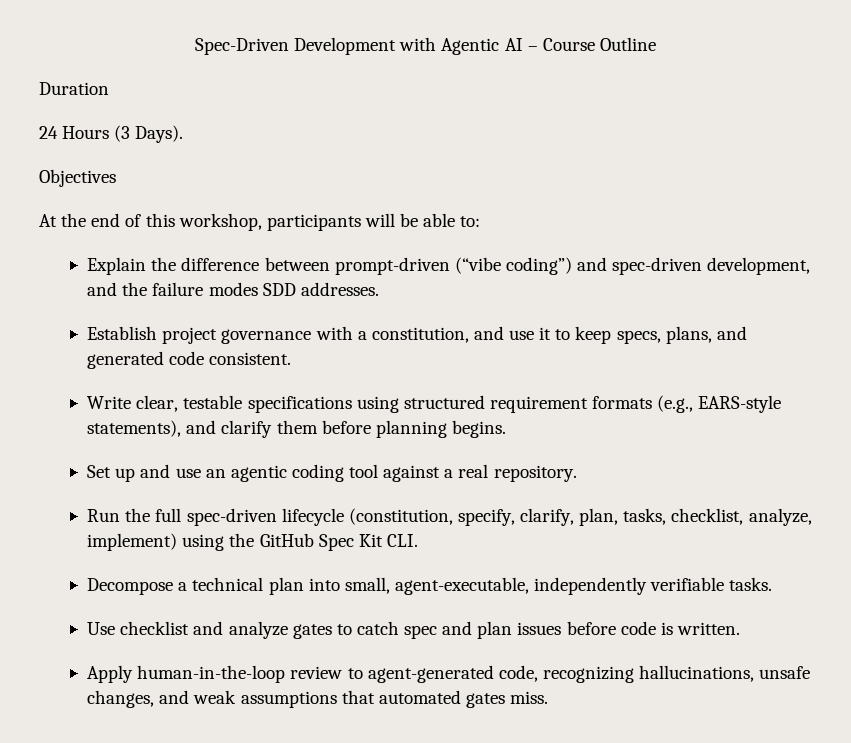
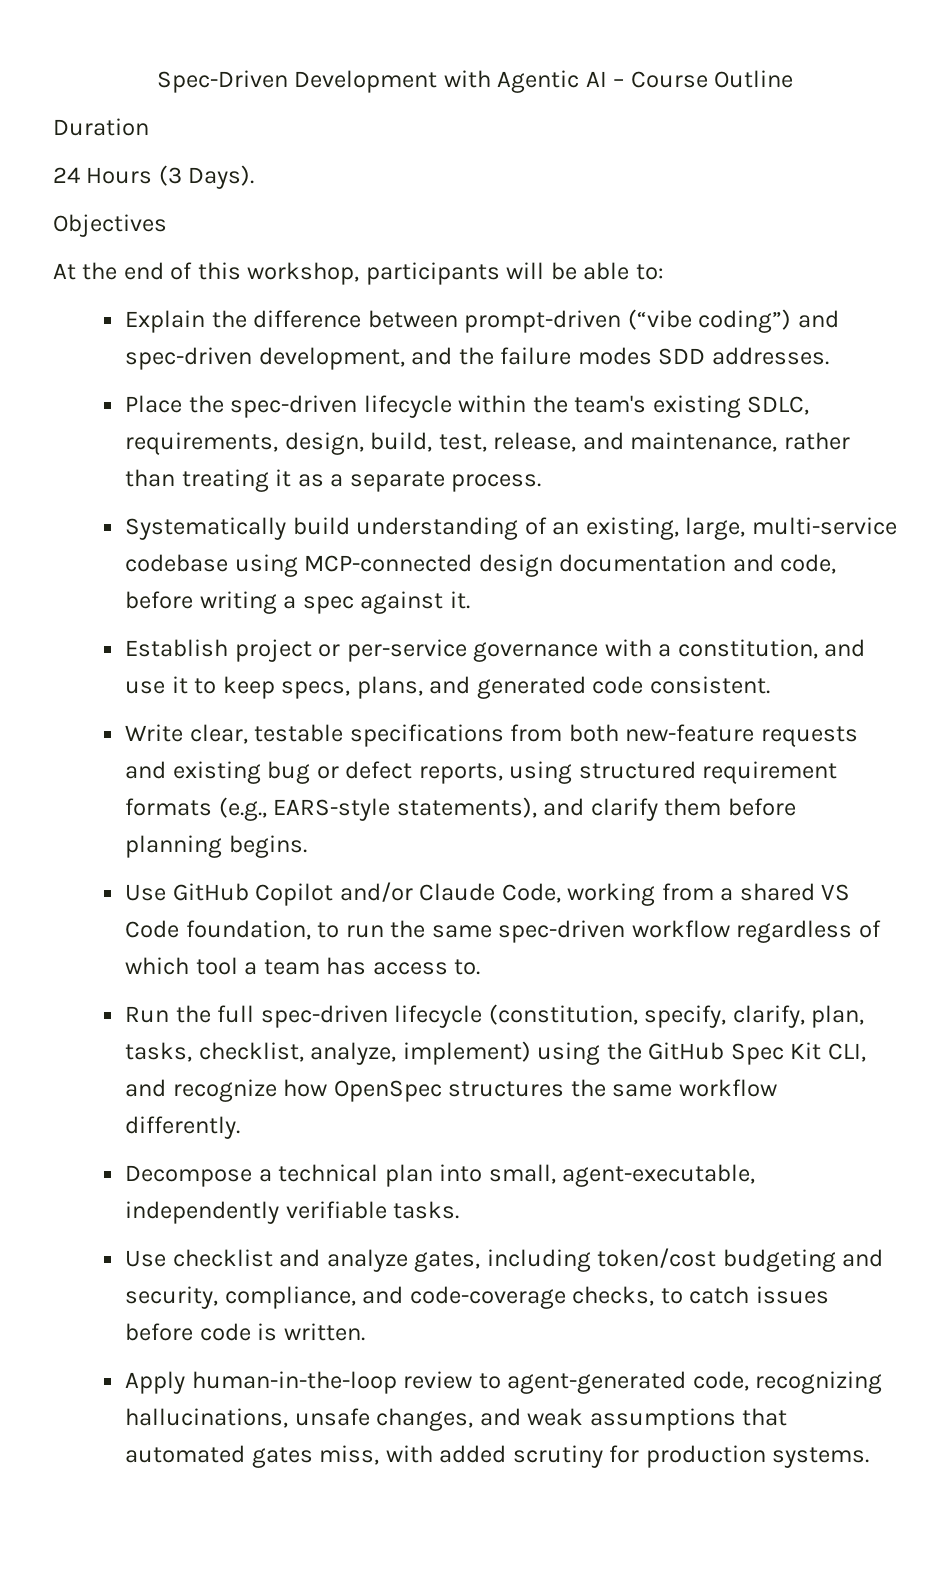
(379, 289) none -> [125,395,810,418] [125,432,850,455] [125,469,542,492] [125,517,897,540] [125,554,837,577] [125,591,470,614] // Place the spec-driven lifecycle within the team's existing SDLC, requirements, design, build, test, release, and maintenance, rather than treating it as a separate process. // Systematically build understanding of an existing, large, multi-service codebase using MCP-connected design documentation and code, before writing a spec against it.
(218, 335) none -> [318,639,467,662] or per-service
(352, 404) none -> [510,724,858,747] [125,761,503,784] from both new-feature requests and existing bug or defect reports,
[87,464,577,482] Set up and use an agentic coding tool against a real repository. -> [125,882,851,906] [125,920,881,943] [125,957,481,975] Use GitHub Copilot and/or Claude Code, working from a shared VS Code foundation, to run the same spec-driven workflow regardless of which tool a team has access to.
[386,534,418,547] CLI. -> [827,1043,866,1062] [125,1079,777,1102] [125,1116,241,1139] CLI, and recognize how OpenSpec structures the same workflow differently.
[292,621,513,639] gates to catch spec and plan -> [414,1248,884,1272] [125,1286,750,1309] gates, including token/cost budgeting and security, compliance, and code-coverage checks, to catch
[510,691,549,704] miss. -> [319,1445,870,1468] miss, with added scrutiny for production systems.

